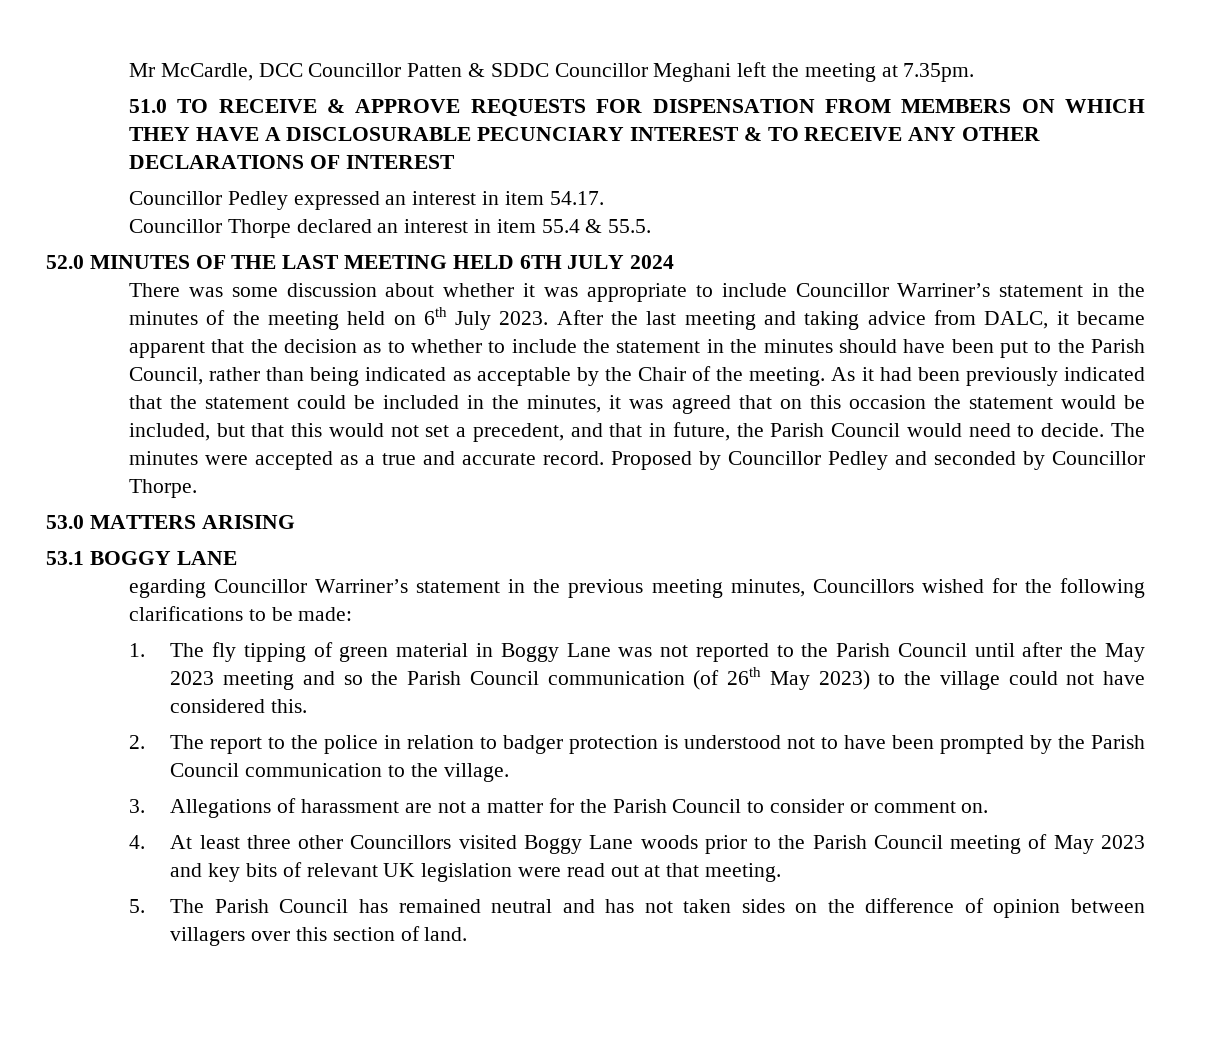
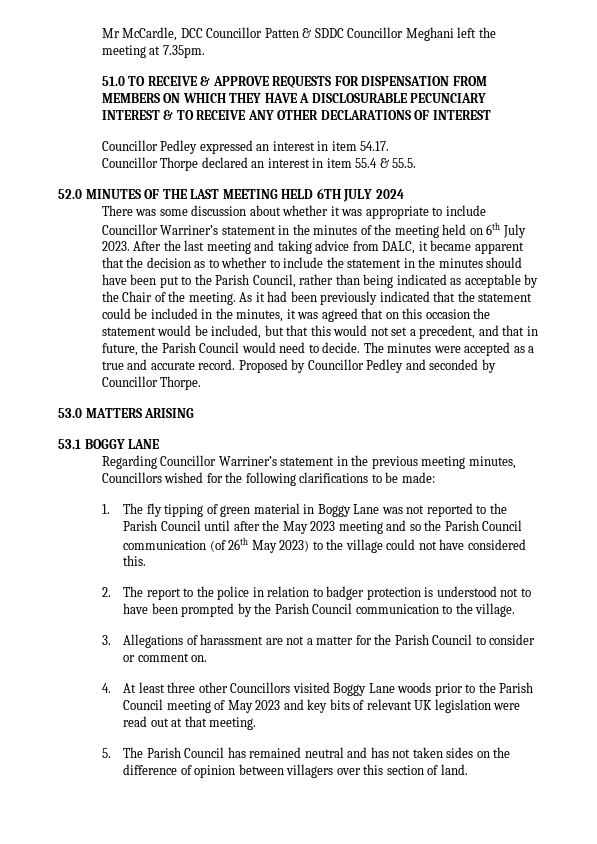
[128,579,206,598] egarding -> [101,455,157,469] Regarding

